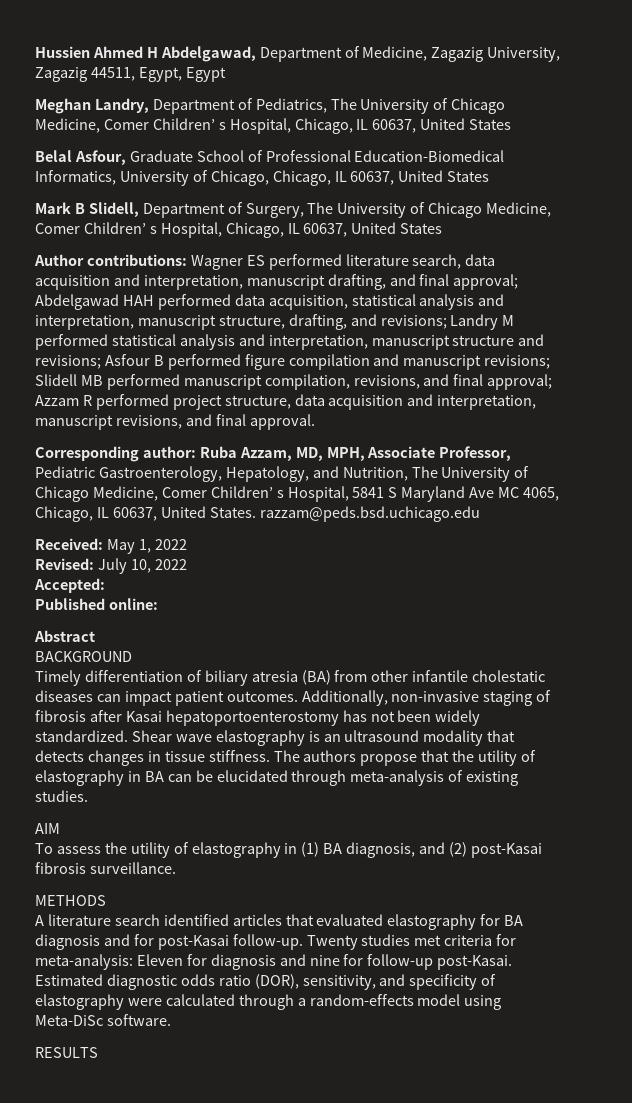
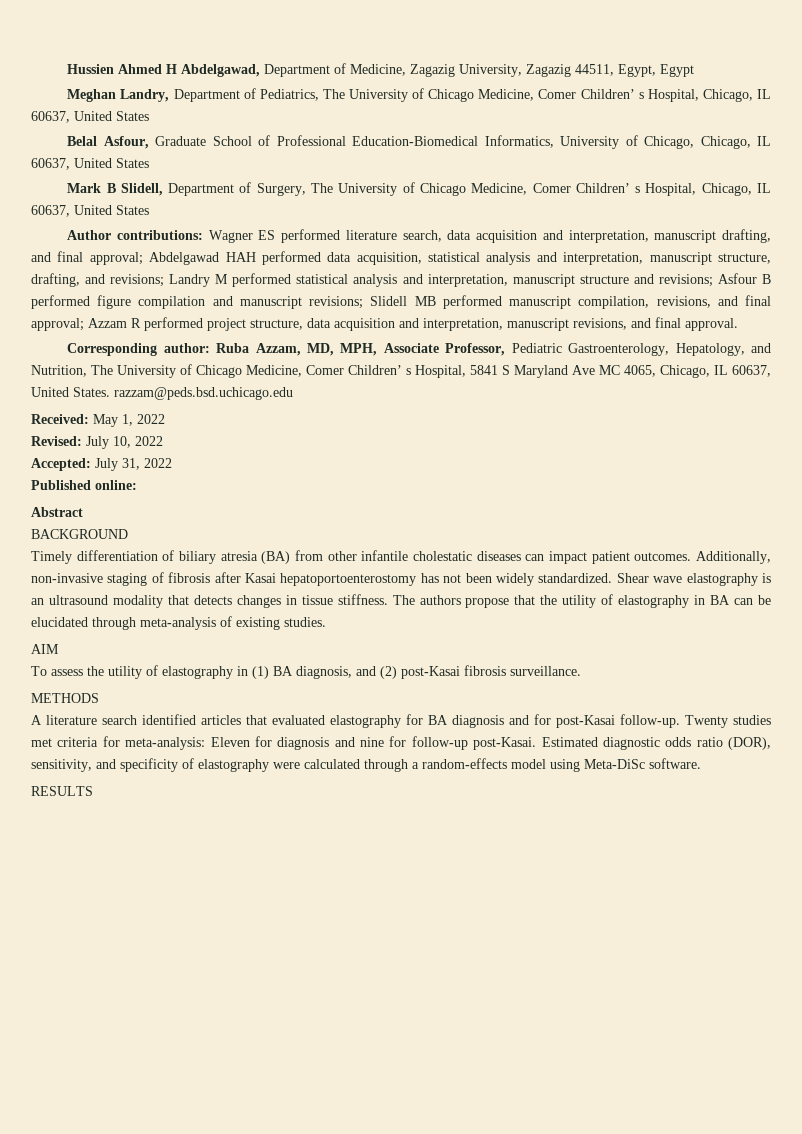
(105, 585) none -> [95,458,172,471] July 31, 2022

